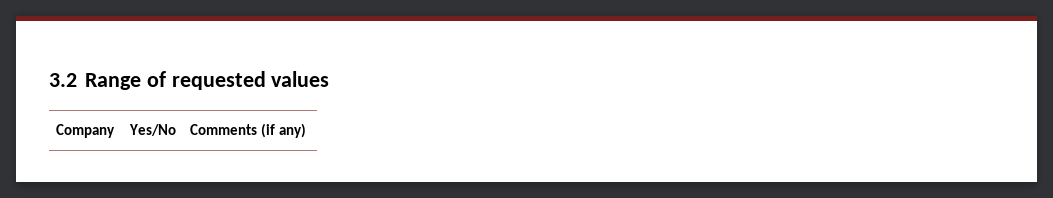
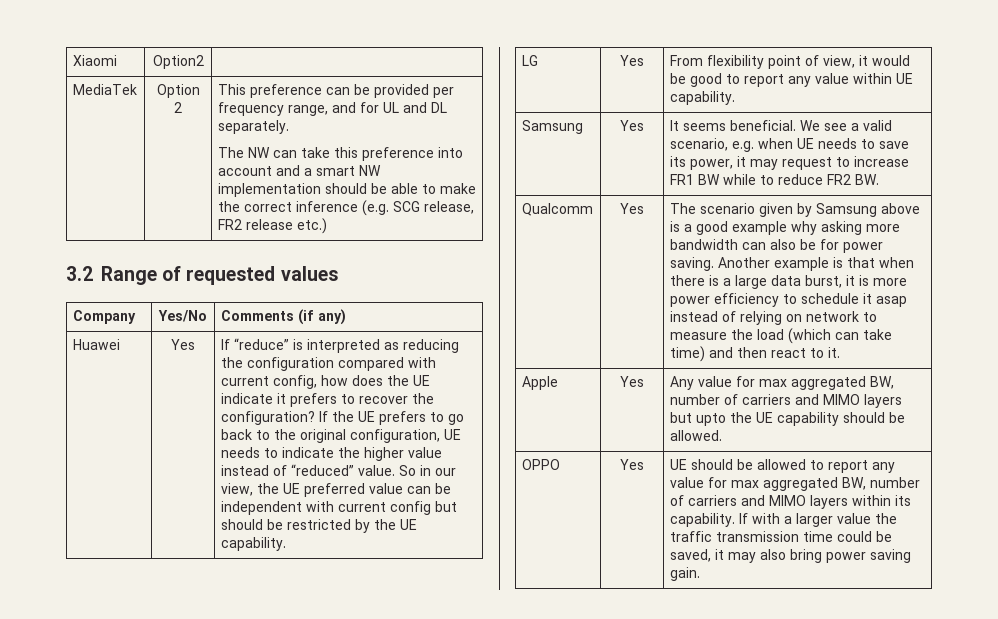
(49, 80) none -> [72,55,117,66] [152,55,204,69] [72,84,137,95] [156,84,200,98] [174,102,182,113] [217,84,454,98] [217,102,447,116] [217,120,289,134] [217,147,463,161] [217,165,381,176] [217,183,476,197] [217,200,474,216] [217,218,327,234] Xiaomi | Option2 | // MediaTek | Option 2 | This preference can be provided per frequency range, and for UL and DL separately. // The NW can take this preference into account and a smart NW implementation should be able to make the correct inference (e.g. SCG release, FR2 release etc.) //
(306, 130) none -> [72,339,120,350] [171,339,195,350] [220,338,459,353] [220,357,436,371] [220,375,430,389] [220,393,434,407] [220,411,464,425] [220,429,461,443] [220,447,442,461] [220,464,456,476] [220,483,451,497] [220,501,457,515] [220,519,417,533] [220,537,286,551] [521,55,538,66] [620,55,644,66] [669,55,910,69] [669,73,913,87] [669,91,735,105] [521,120,583,134] [620,120,644,131] [669,120,892,131] [669,138,909,152] [669,156,909,170] [669,174,879,185] [521,203,593,216] [620,203,644,214] [669,203,920,217] [669,221,900,235] [669,239,883,253] [669,257,914,271] [669,275,907,289] [669,293,907,307] [669,311,877,325] [669,328,892,344] [669,346,840,362] [521,376,558,390] [620,376,644,387] [669,376,894,390] [669,394,902,408] [669,412,905,426] [669,430,722,441] [521,459,560,470] [620,459,644,470] [669,459,895,473] [669,477,920,491] [669,495,911,509] [669,513,897,527] [669,531,892,542] [669,549,911,563] [669,567,700,581] // Huawei | Yes | If “reduce” is interpreted as reducing the configuration compared with current config, how does the UE indicate it prefers to recover the configuration? If the UE prefers to go back to the original configuration, UE needs to indicate the higher value instead of “reduced” value. So in our view, the UE preferred value can be independent with current config but should be restricted by the UE capability. // LG | Yes | From flexibility point of view, it would be good to report any value within UE capability. // Samsung | Yes | It seems beneficial. We see a valid scenario, e.g. when UE needs to save its power, it may request to increase FR1 BW while to reduce FR2 BW. // Qualcomm | Yes | The scenario given by Samsung above is a good example why asking more bandwidth can also be for power saving. Another example is that when there is a large data burst, it is more power efficiency to schedule it asap instead of relying on network to measure the load (which can take time) and then react to it. // Apple | Yes | Any value for max aggregated BW, number of carriers and MIMO layers but upto the UE capability should be allowed. // OPPO | Yes | UE should be allowed to report any value for max aggregated BW, number of carriers and MIMO layers within its capability. If with a larger value the traffic transmission time could be saved, it may also bring power saving gain.

